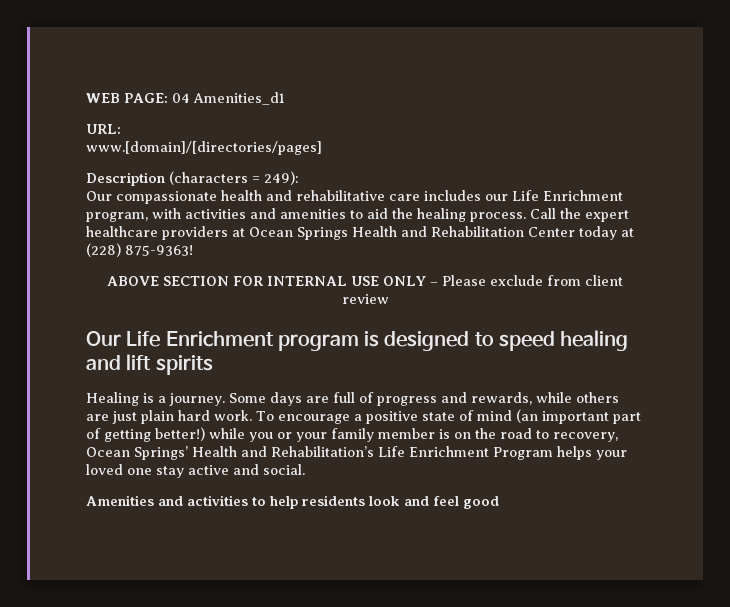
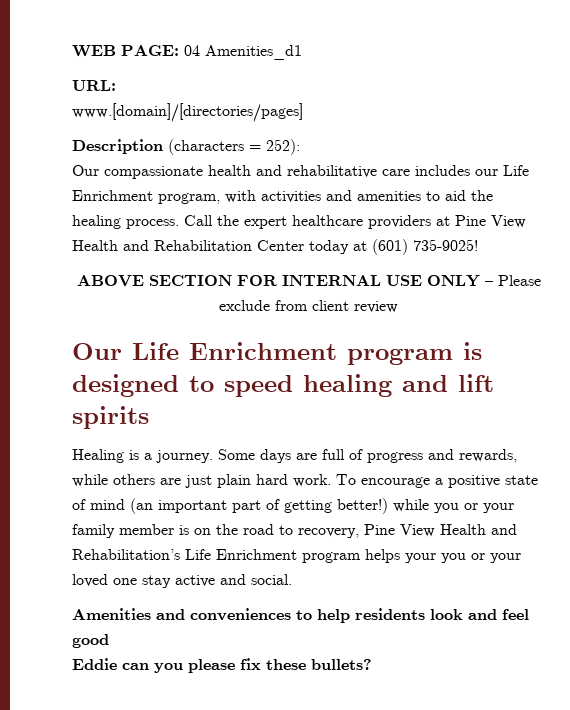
[264,171,299,185] 249): -> [266,139,300,155] 252):
[249,227,348,240] Ocean Springs -> [455,215,526,228] Pine View
[86,243,193,257] (228) 875-9363! -> [372,239,478,255] (601) 735-9025!
[86,446,188,460] Ocean Springs’ -> [364,524,435,537] Pine View
[493,447,553,460] Program -> [302,552,361,563] program
(627, 455) none -> [441,553,521,563] you or your
[187,495,248,506] activities -> [190,608,291,621] conveniences
(499, 502) none -> [72,658,372,673] // Eddie can you please fix these bullets?

